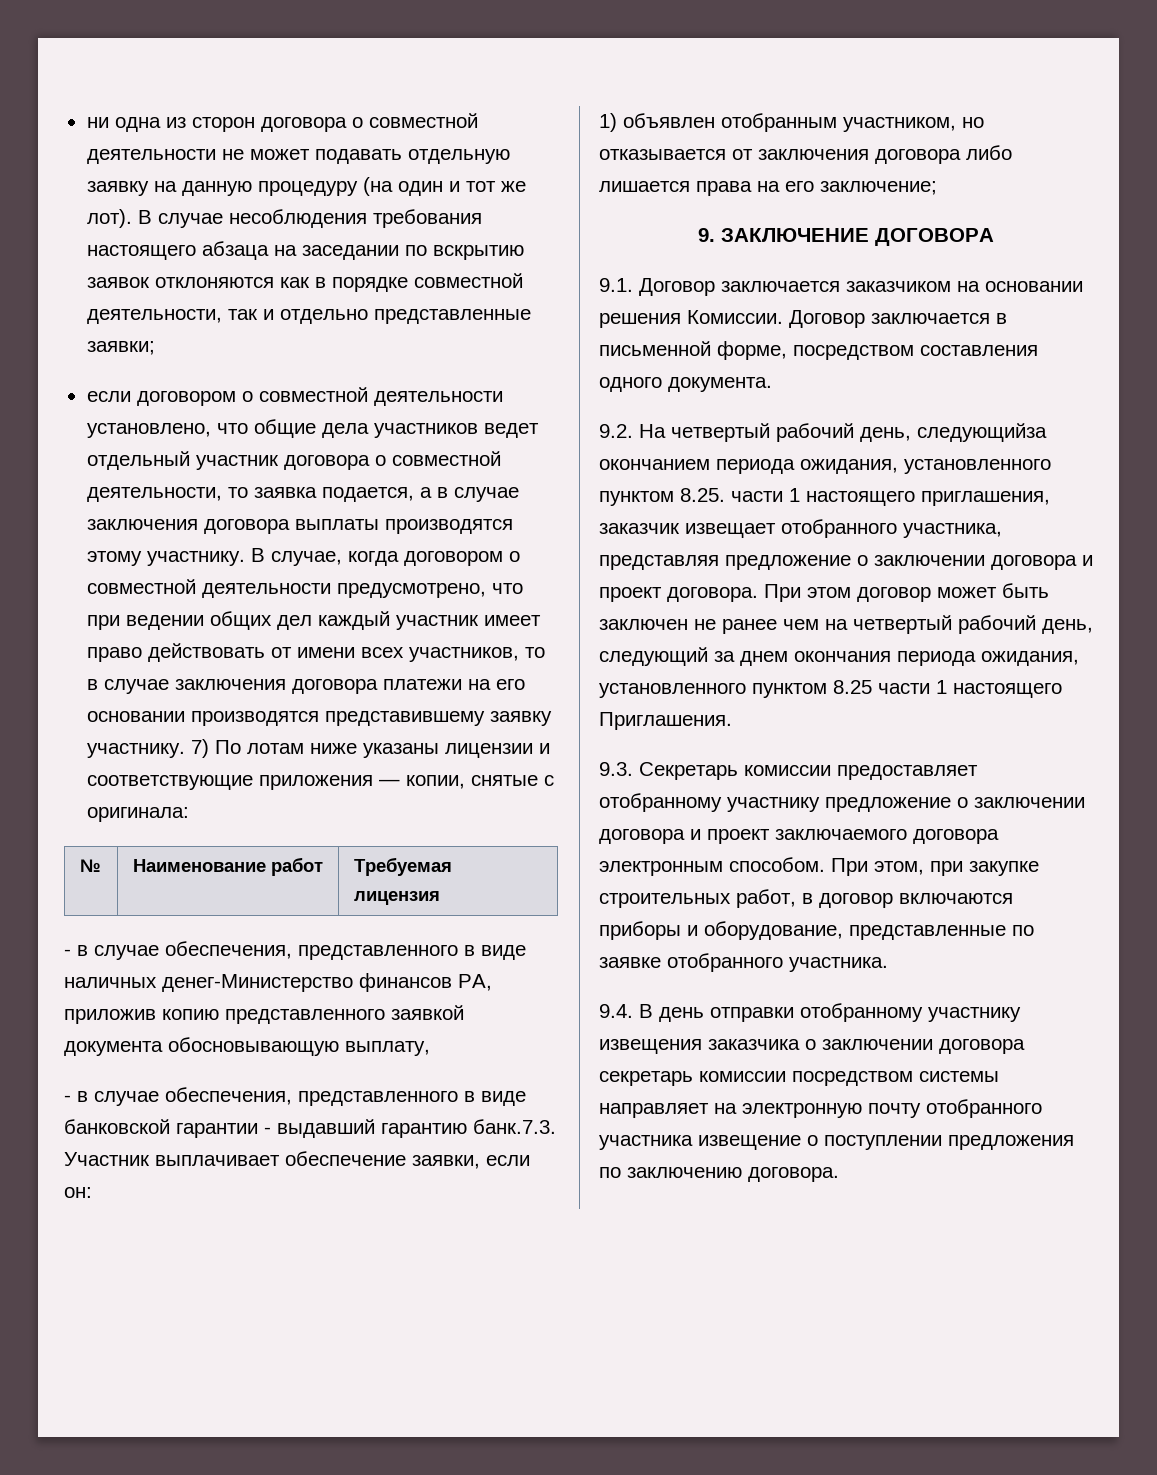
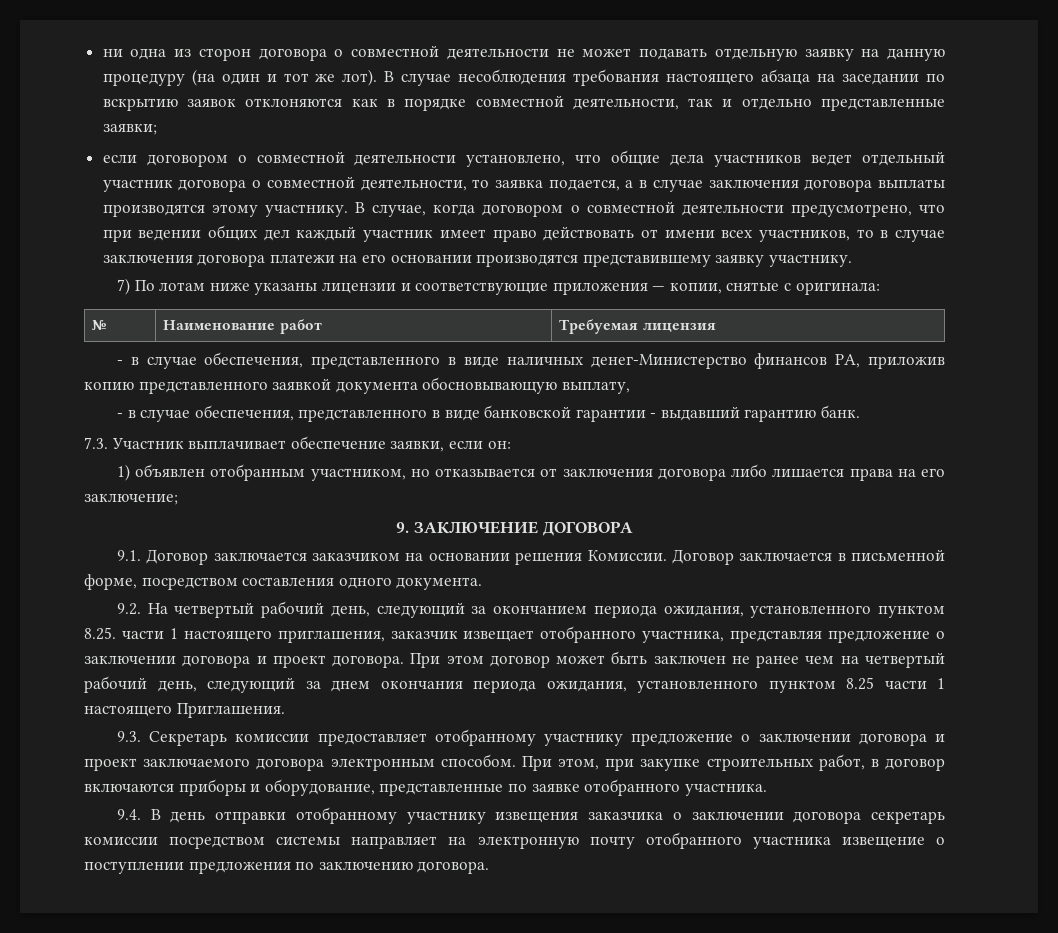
(185, 750) none -> (853, 260) //
[473,1119,556,1134] банк.7.3. -> [821,405,861,418] [84,437,108,449] банк. // 7.3.
[917,423,1047,442] следующийза -> [376,602,487,618] следующий за

